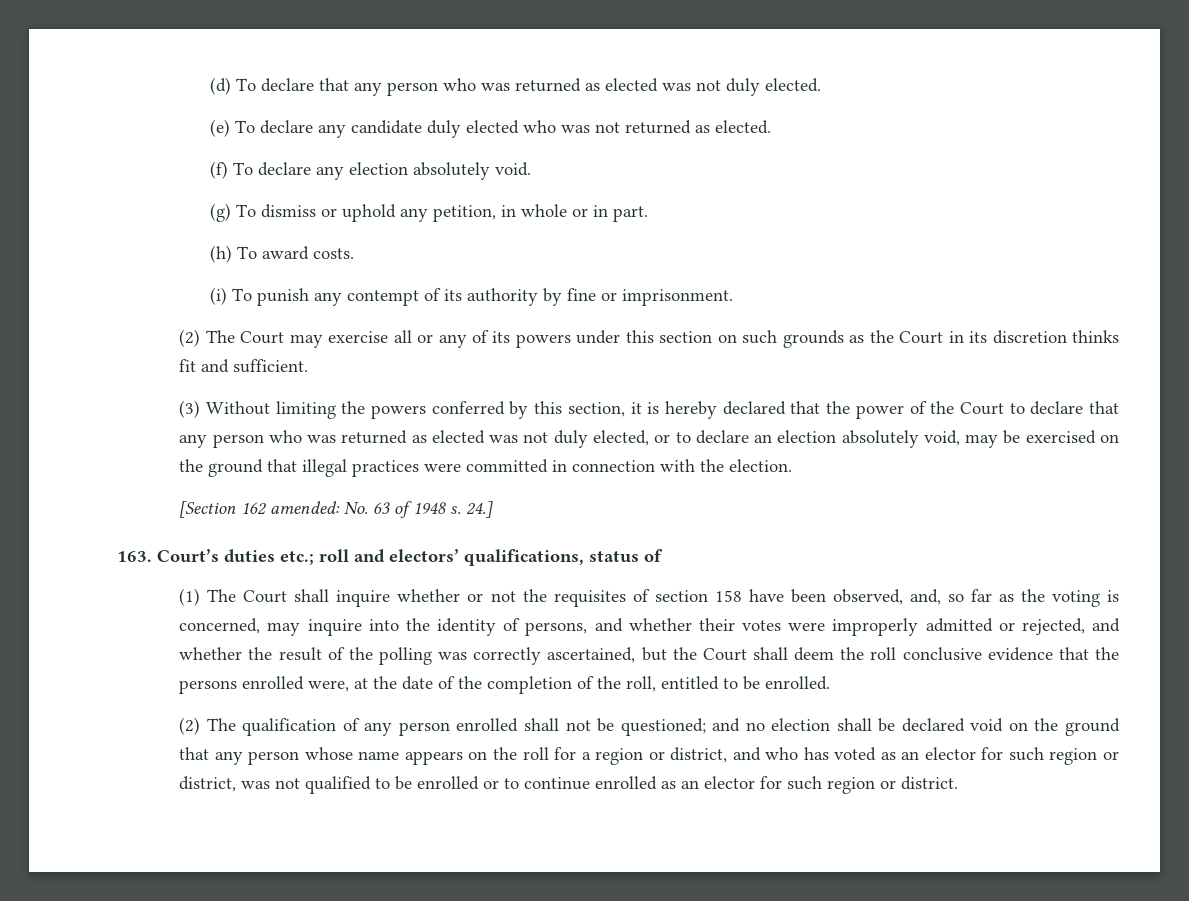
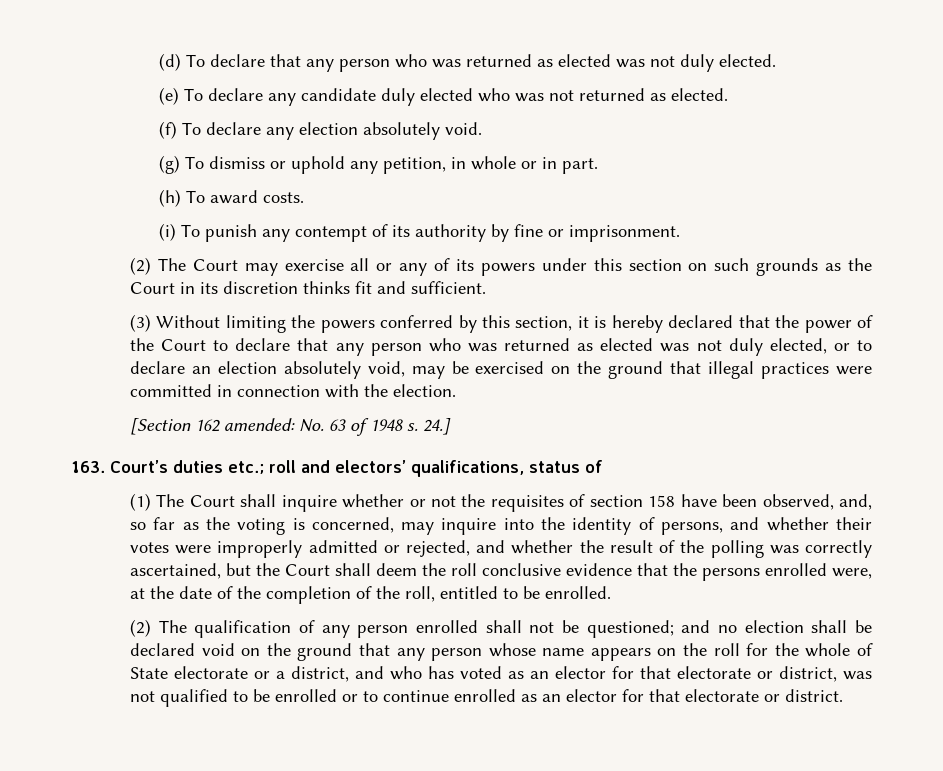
[581,748,665,765] a region or -> [774,643,873,657] [129,666,285,679] the whole of State electorate or a
[1008,747,1098,765] such region -> [639,666,751,679] that electorate
[787,776,876,794] such region -> [648,689,759,702] that electorate

